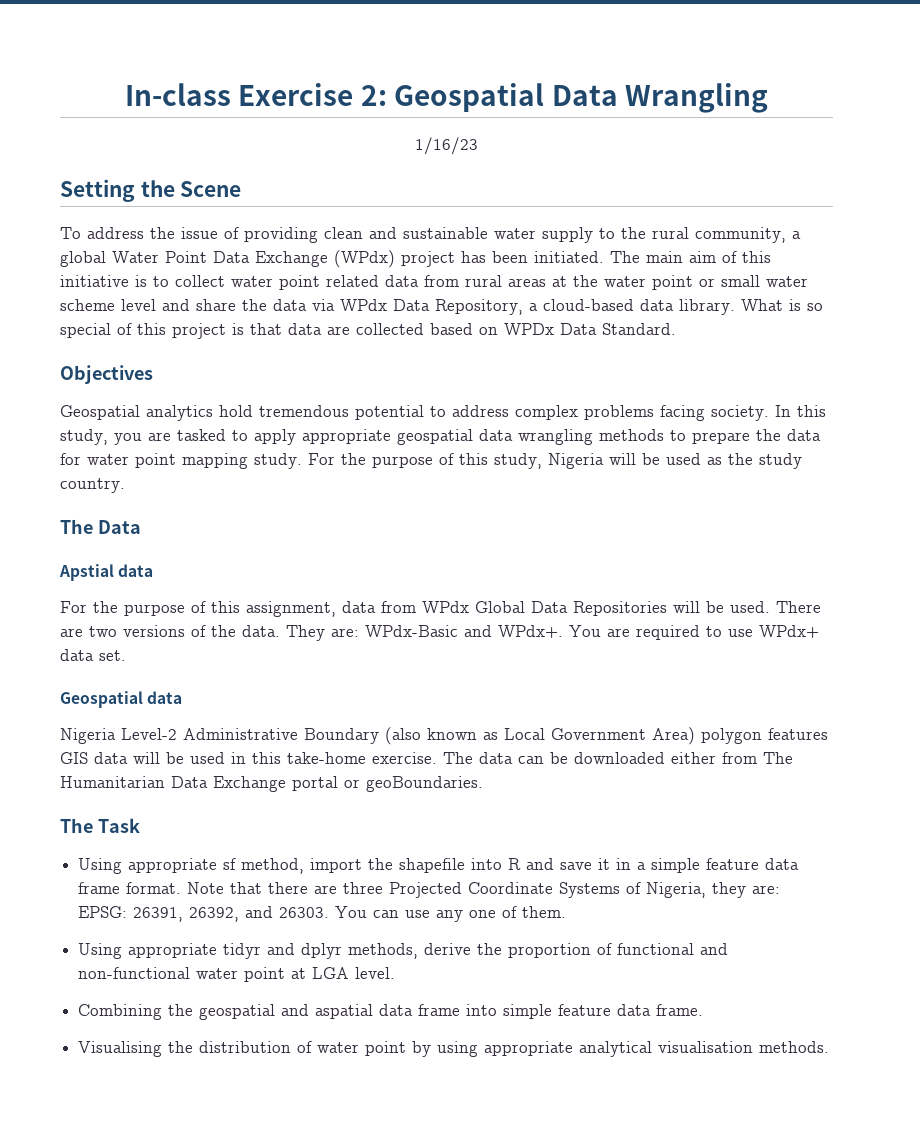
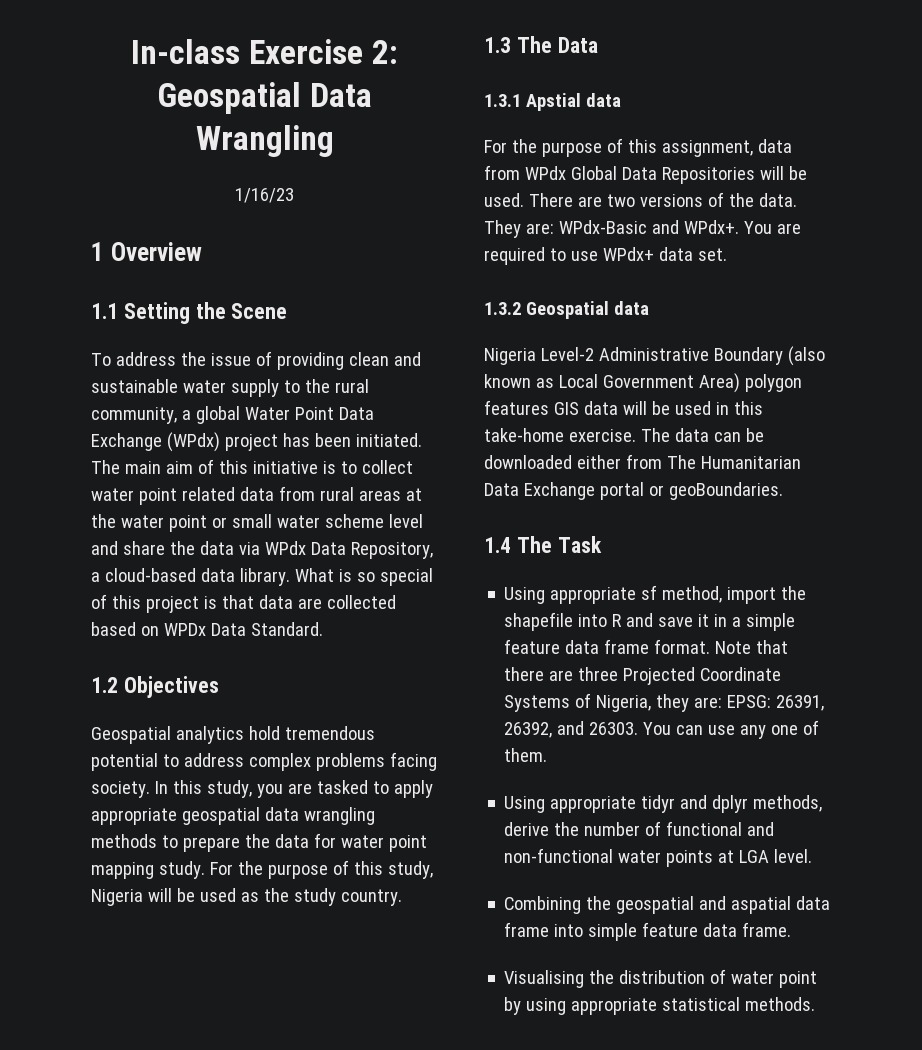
(478, 146) none -> [91,242,202,261] [91,303,118,319] 1 Overview // 1.1
(676, 329) none -> [91,677,118,693] 1.2
(125, 485) none -> [484,37,511,53] 1.3
(141, 527) none -> [484,94,521,107] 1.3.1
(126, 655) none -> [484,302,521,315] 1.3.2
(483, 784) none -> [484,537,511,553] 1.4
[508,943,592,958] proportion -> [584,822,641,836] number
[244,967,286,982] point -> [666,850,714,867] points
[579,1041,754,1057] analytical visualisation -> [662,997,741,1011] statistical

